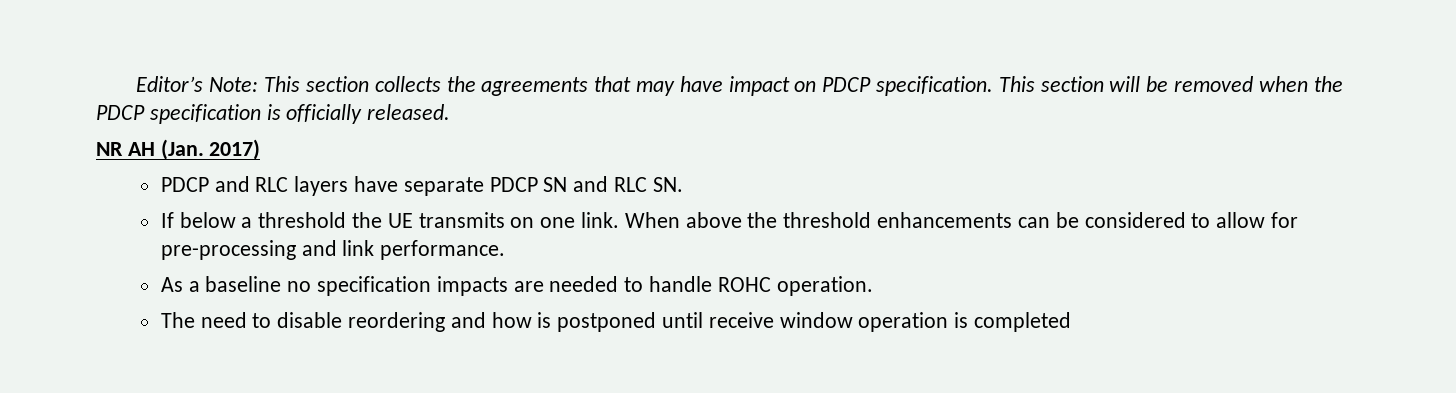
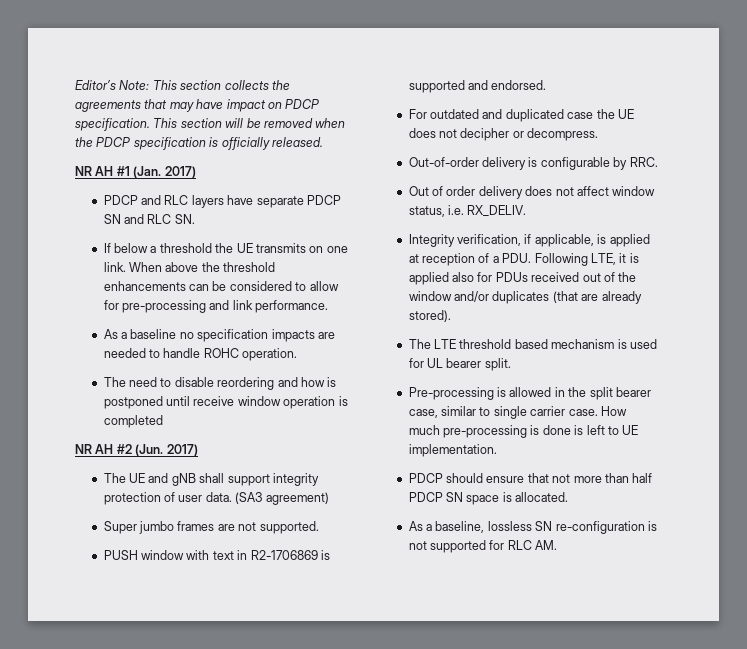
(155, 149) none -> [116,166,130,176] #1
(1072, 322) none -> [75,444,198,456] [103,473,319,486] [103,492,329,505] [103,521,319,534] [103,550,330,560] [408,80,547,93] [408,109,634,122] [408,128,599,141] [408,157,658,170] [408,186,656,199] [408,205,527,217] [408,234,650,247] [408,253,639,266] [408,272,637,285] [408,291,642,304] [408,310,451,322] [408,339,657,349] [408,358,511,371] [408,387,651,400] [408,406,627,419] [408,425,639,438] [408,444,497,457] [408,473,653,483] [408,492,569,505] [408,521,657,534] [408,540,558,553] // NR AH #2 (Jun. 2017) // The UE and gNB shall support integrity protection of user data. (SA3 agreement) // Super jumbo frames are not supported. // PUSH window with text in R2-1706869 is supported and endorsed. // For outdated and duplicated case the UE does not decipher or decompress. // Out-of-order delivery is configurable by RRC. // Out of order delivery does not affect window status, i.e. RX_DELIV. // Integrity verification, if applicable, is applied at reception of a PDU. Following LTE, it is applied also for PDUs received out of the window and/or duplicates (that are already stored). // The LTE threshold based mechanism is used for UL bearer split. // Pre-processing is allowed in the split bearer case, similar to single carrier case. How much pre-processing is done is left to UE implementation. // PDCP should ensure that not more than half PDCP SN space is allocated. // As a baseline, lossless SN re-configuration is not supported for RLC AM.

